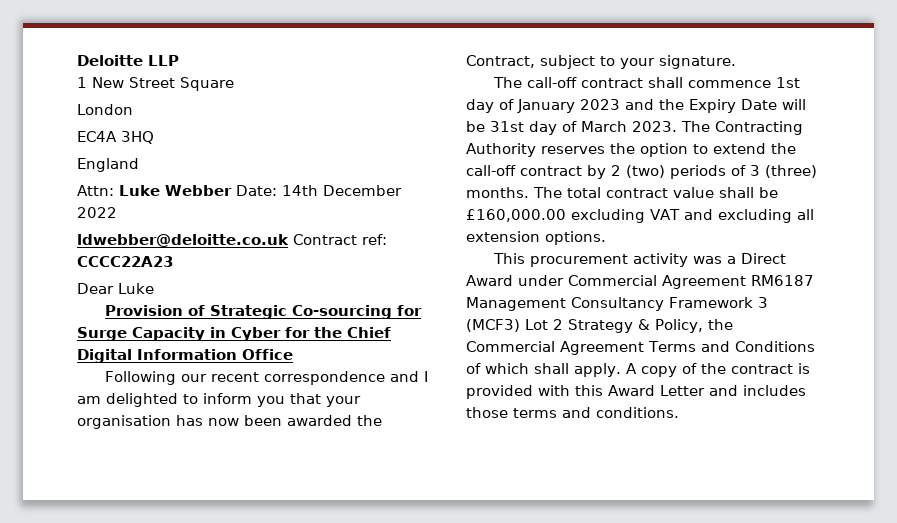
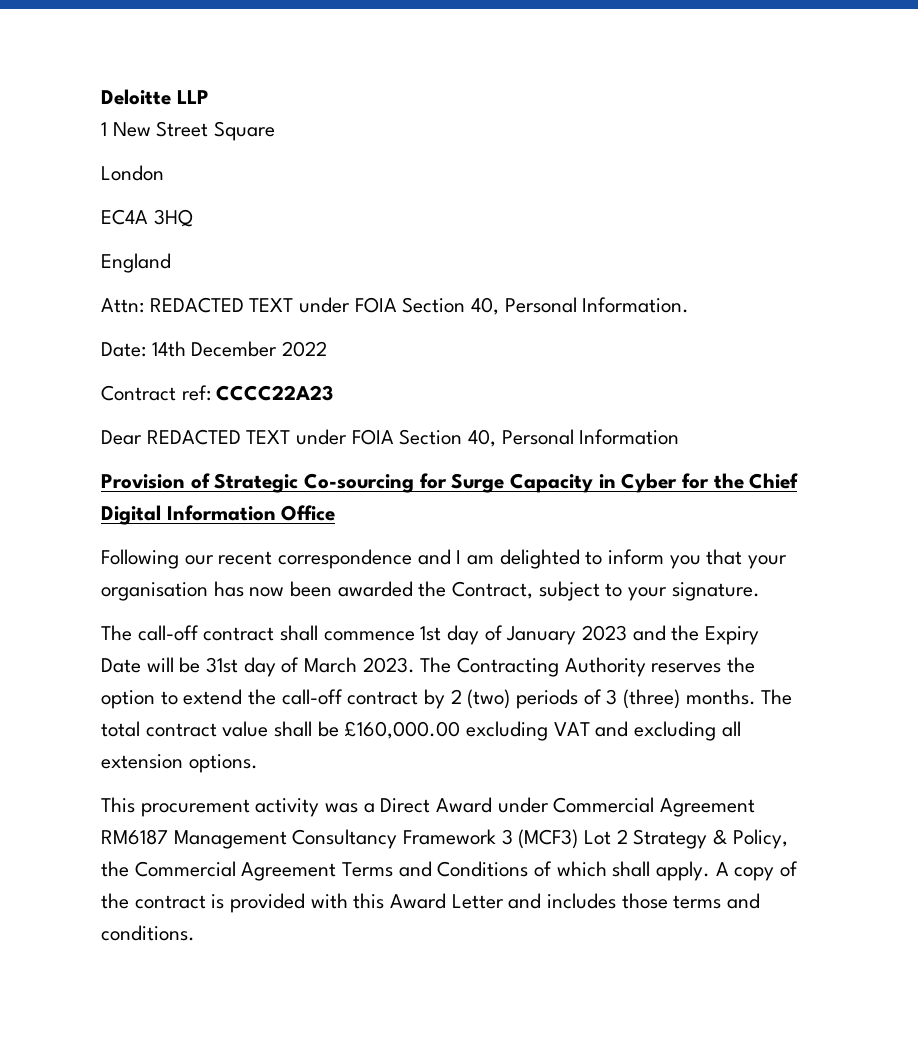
[119,185,232,196] Luke Webber -> [149,297,690,315] REDACTED TEXT under FOIA Section 40, Personal Information. //
[77,234,289,247] ldwebber@deloitte.co.uk -> (328, 349) none
[118,283,154,294] Luke -> [146,429,680,447] REDACTED TEXT under FOIA Section 40, Personal Information

